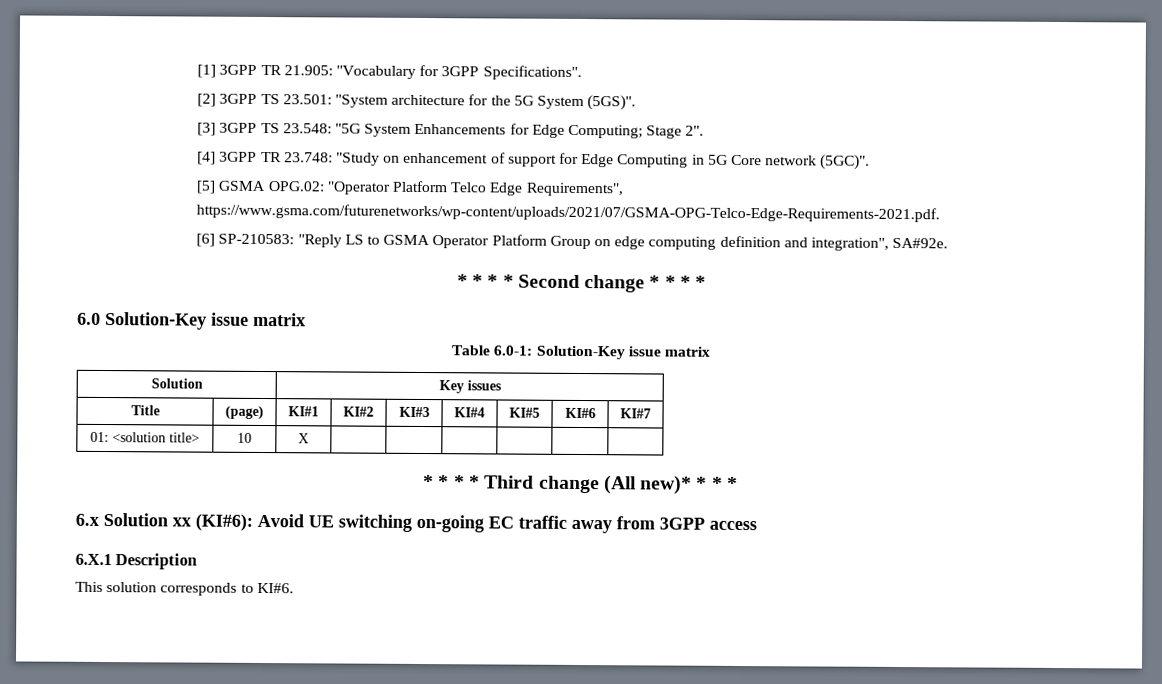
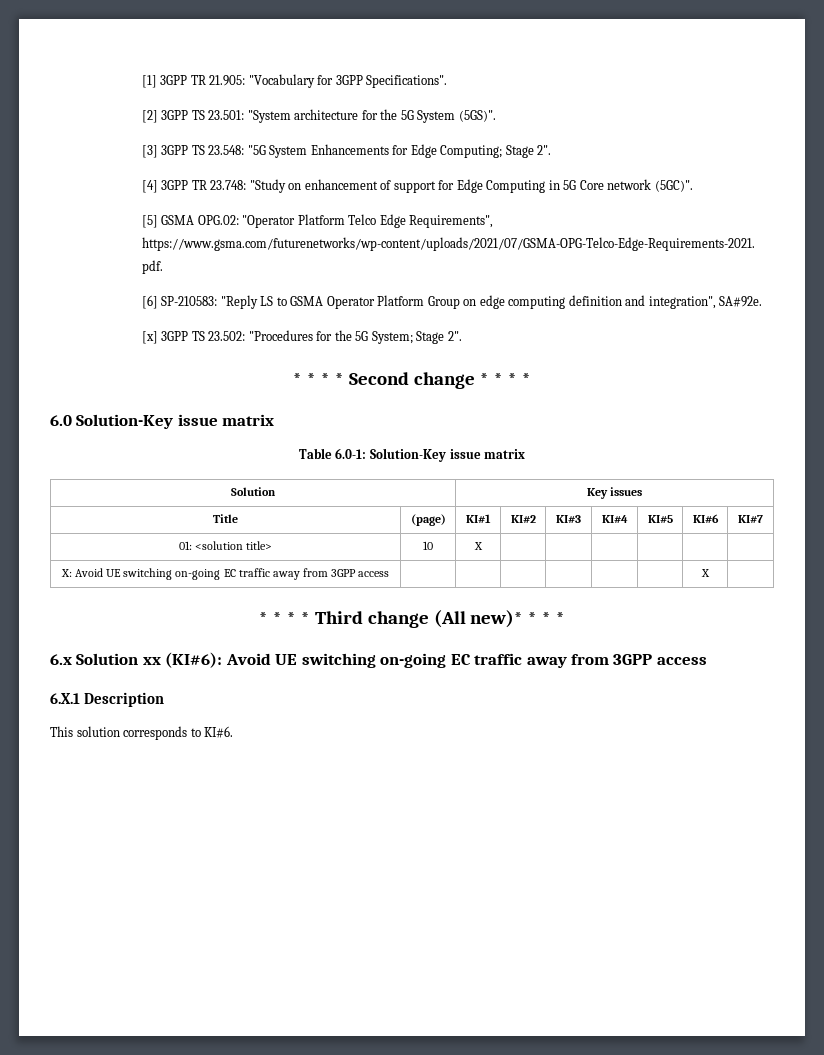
(949, 243) none -> [141,330,462,344] // [x] 3GPP TS 23.502: "Procedures for the 5G System; Stage 2".
(309, 438) none -> [60,568,390,580] [700,569,710,577] // X: Avoid UE switching on-going EC traffic away from 3GPP access | | | | | | | X |

